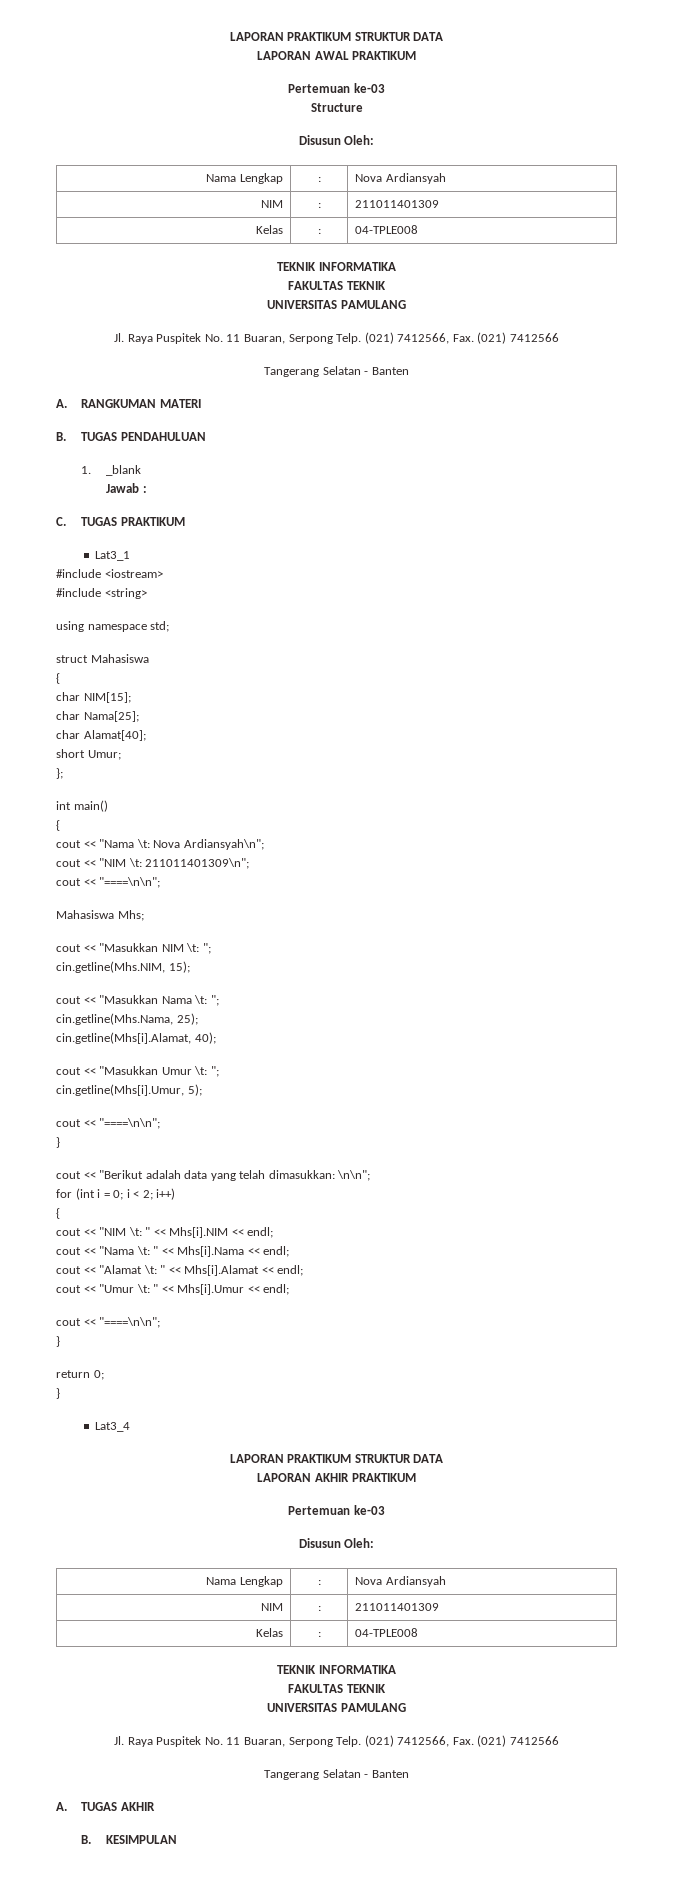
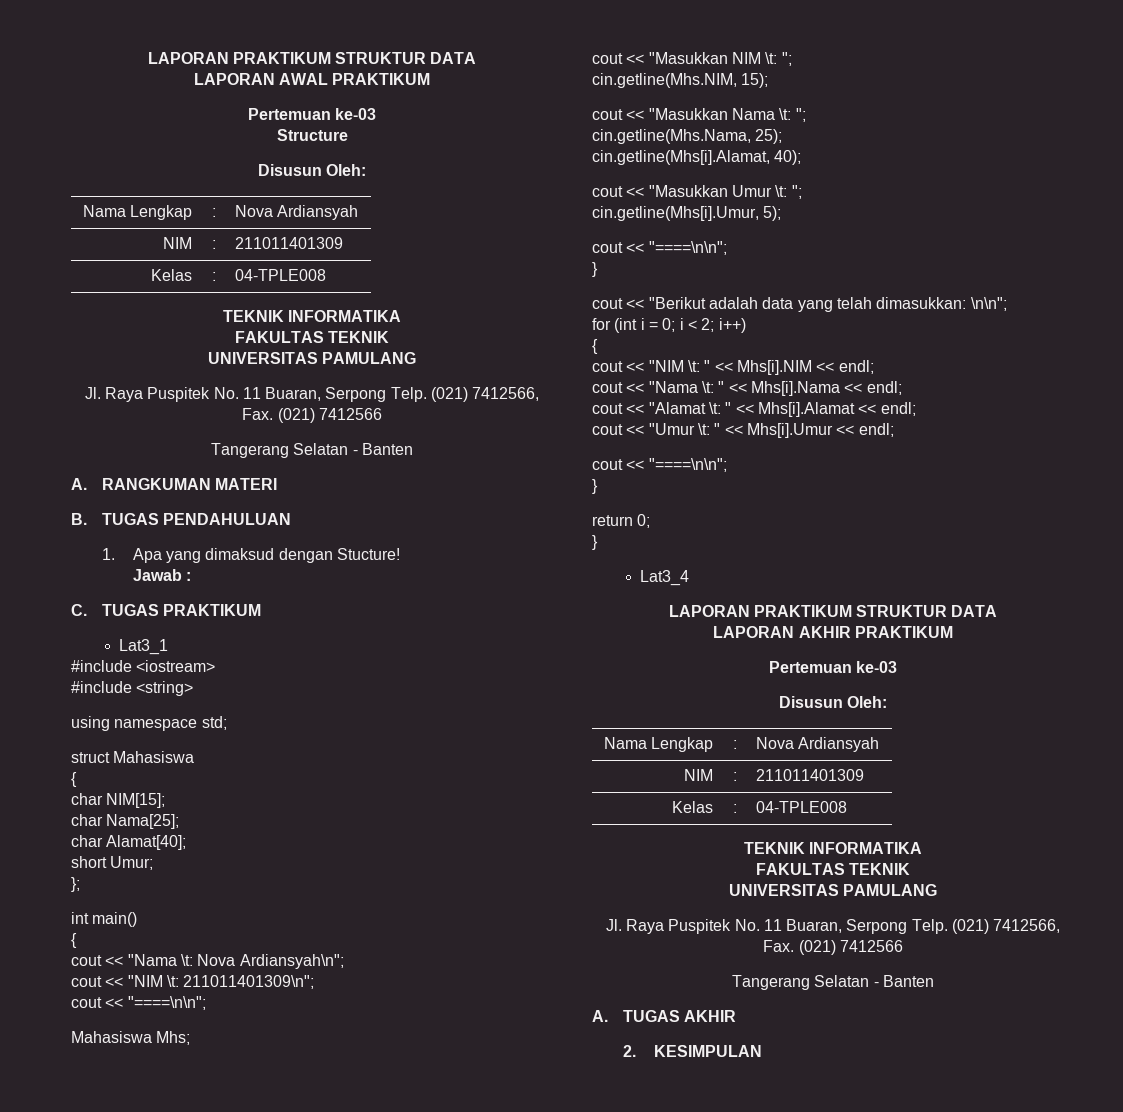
[106,465,142,476] _blank -> [132,548,400,563] Apa yang dimaksud dengan Stucture!
[81,1835,92,1844] B. -> [622,1045,636,1057] 2.

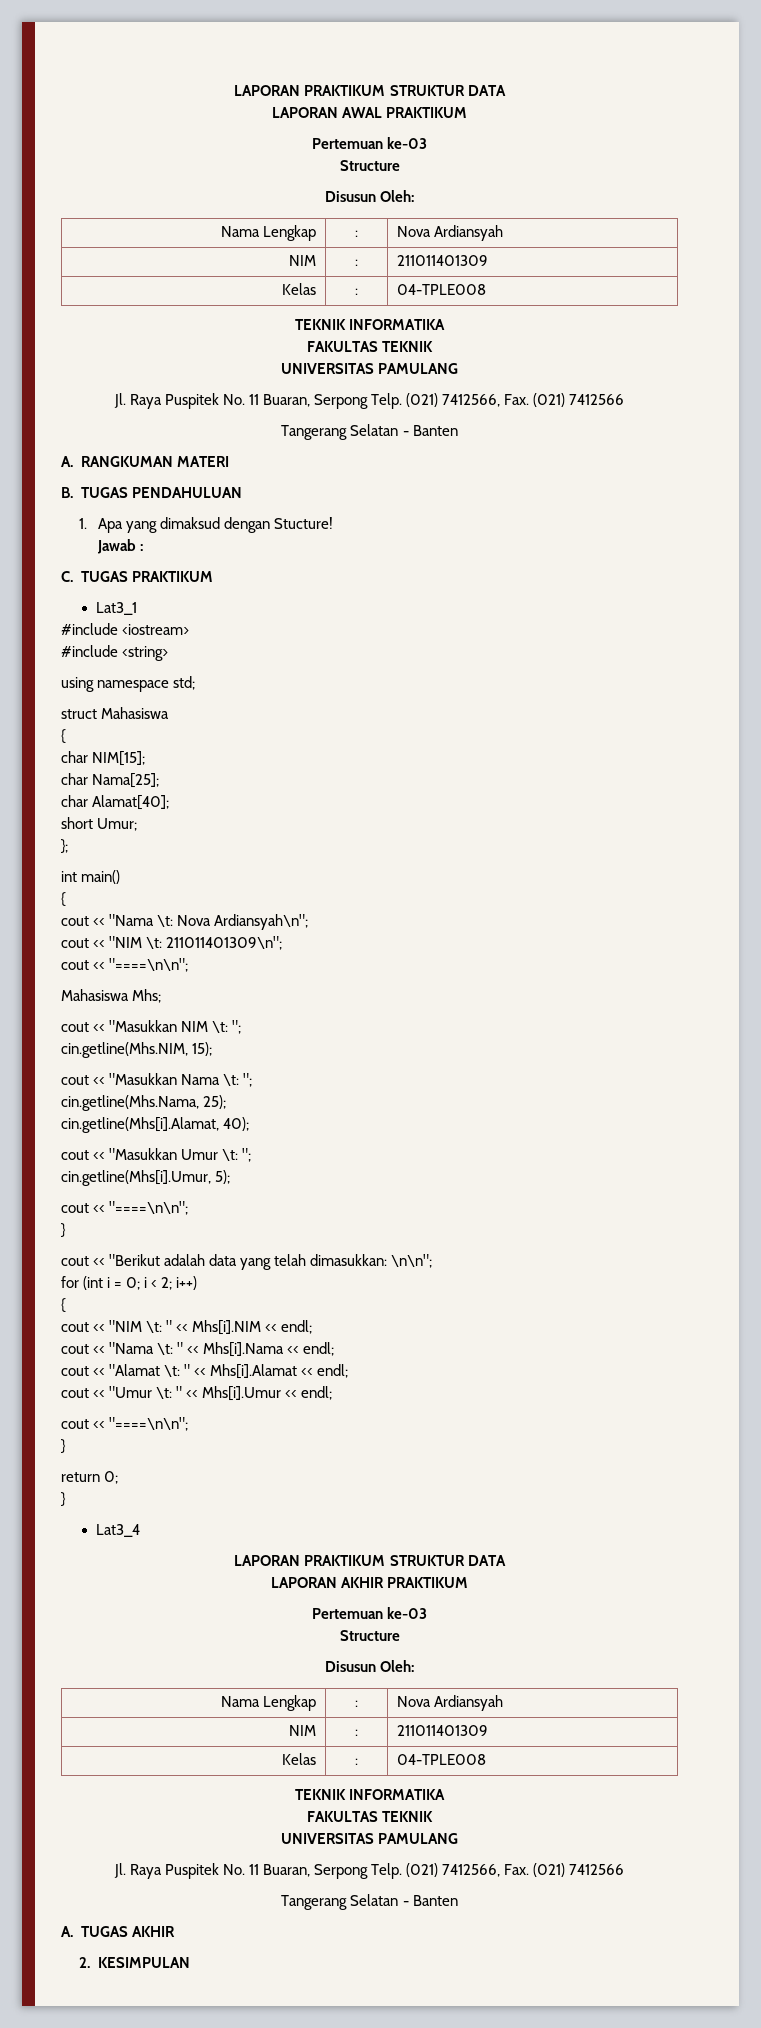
(898, 667) none -> [339,1630,400,1641] // Structure

